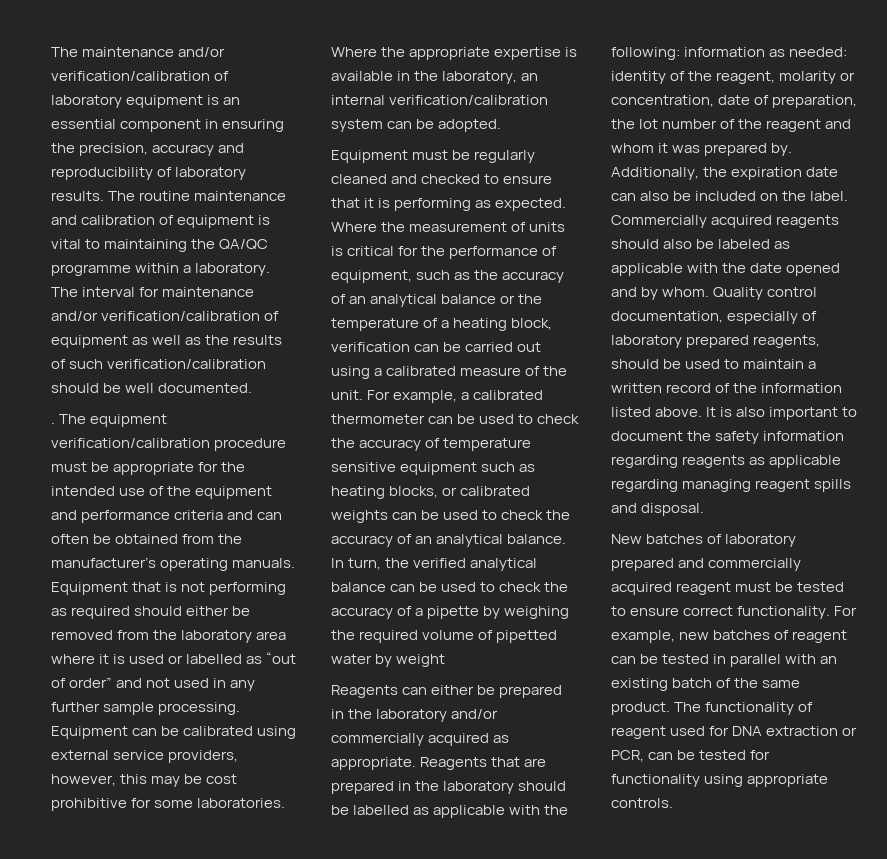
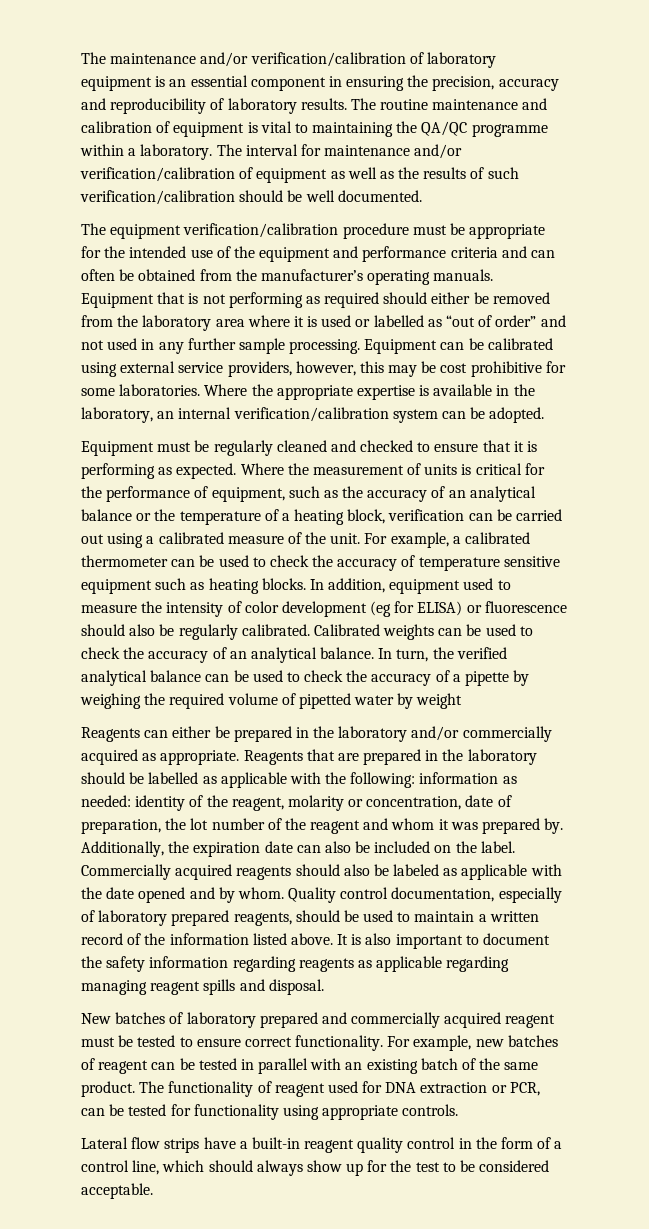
[51,422,55,424] . -> (422, 196) none
[389,486,531,498] blocks, or calibrated -> [261,578,511,594] [81,601,567,617] [81,624,380,640] blocks. In addition, equipment used to measure the intensity of color development (eg for ELISA) or fluorescence should also be regularly calibrated. Calibrated
(673, 803) none -> [81,1137,563,1153] [81,1160,550,1176] [81,1183,153,1199] // Lateral flow strips have a built-in reagent quality control in the form of a control line, which should always show up for the test to be considered acceptable.

